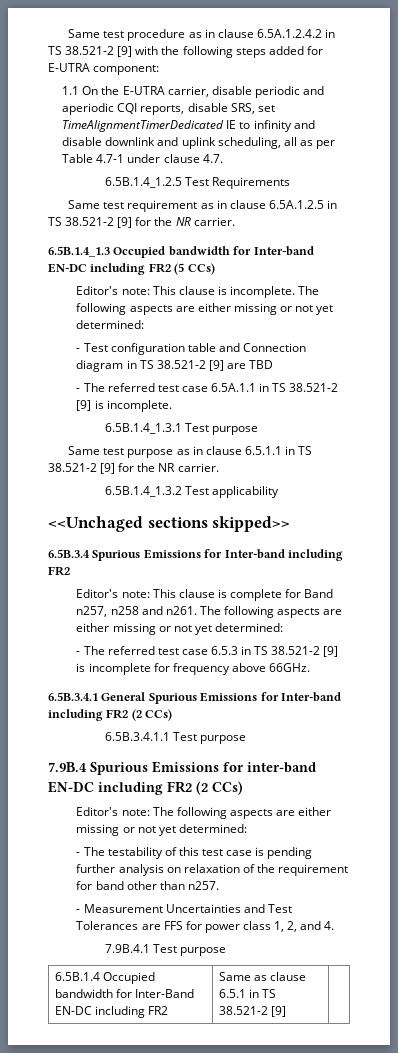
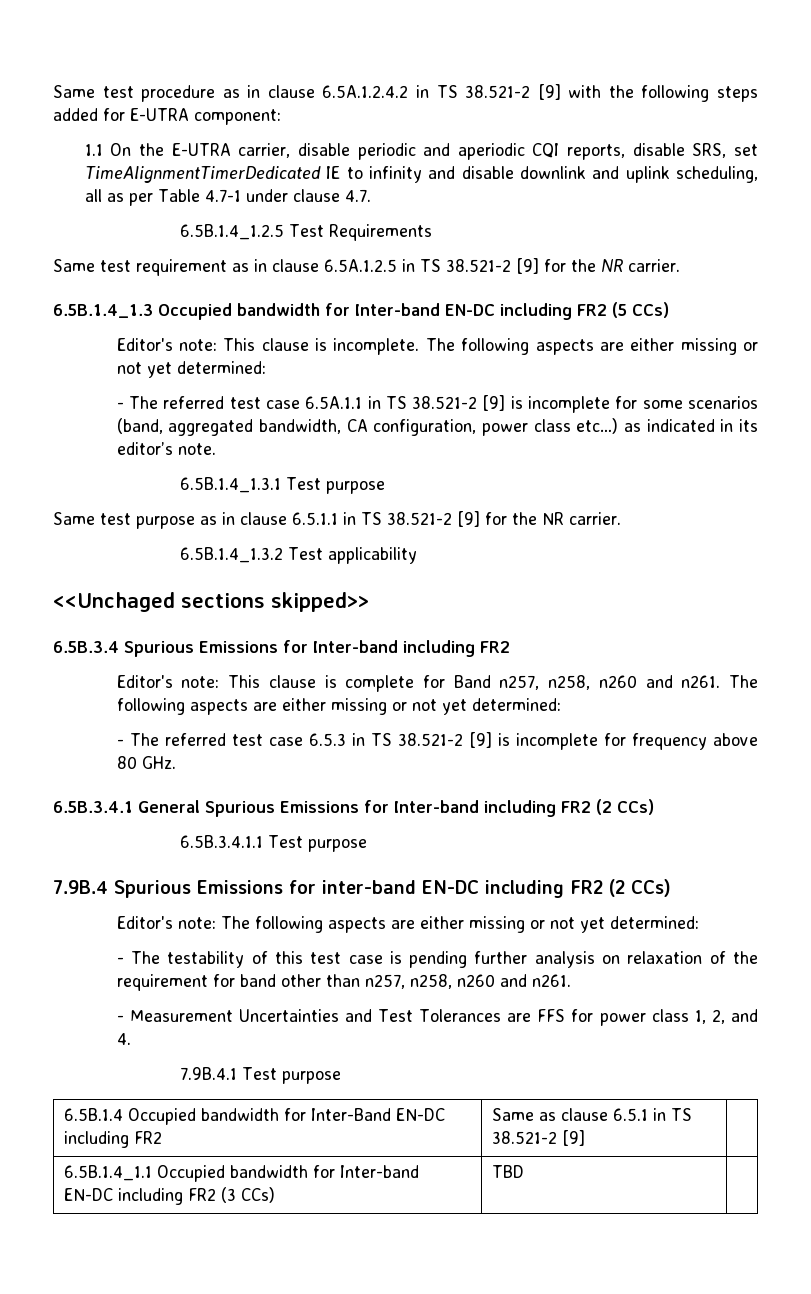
[76,343,306,355] [76,360,274,372] // - Test configuration table and Connection diagram in TS 38.521-2 [9] are TBD -> (266, 367) none
[106,400,172,412] incomplete. -> [528,396,758,413] [116,418,759,436] [116,442,216,455] incomplete for some scenarios (band, aggregated bandwidth, CA configuration, power class etc…) as indicated in its editor’s note.
[110,606,139,615] n258 -> [548,675,637,690] n258, n260
[268,663,310,672] 66GHz. -> [116,756,176,769] 80 GHz.
[187,881,219,890] n257. -> [364,974,571,989] n257, n258, n260 and n261.
(287, 1011) none -> [63,1165,419,1182] [63,1187,275,1205] [491,1165,524,1178] // 6.5B.1.4_1.1 Occupied bandwidth for Inter-band EN-DC including FR2 (3 CCs) | TBD |

